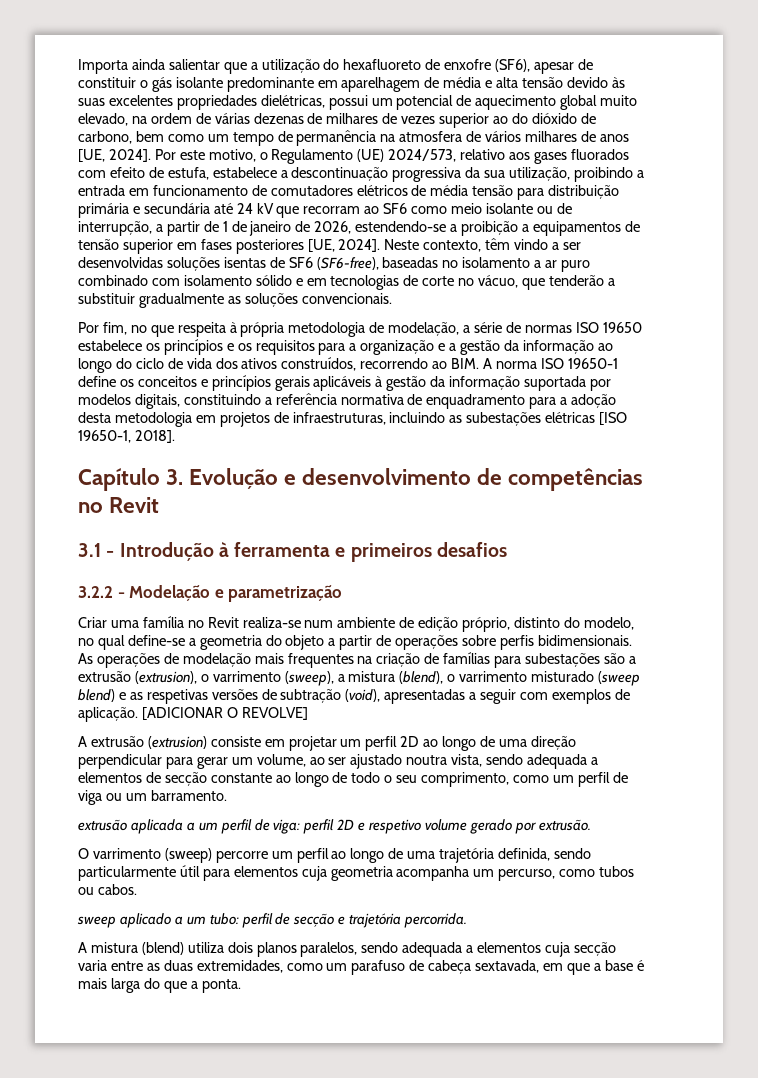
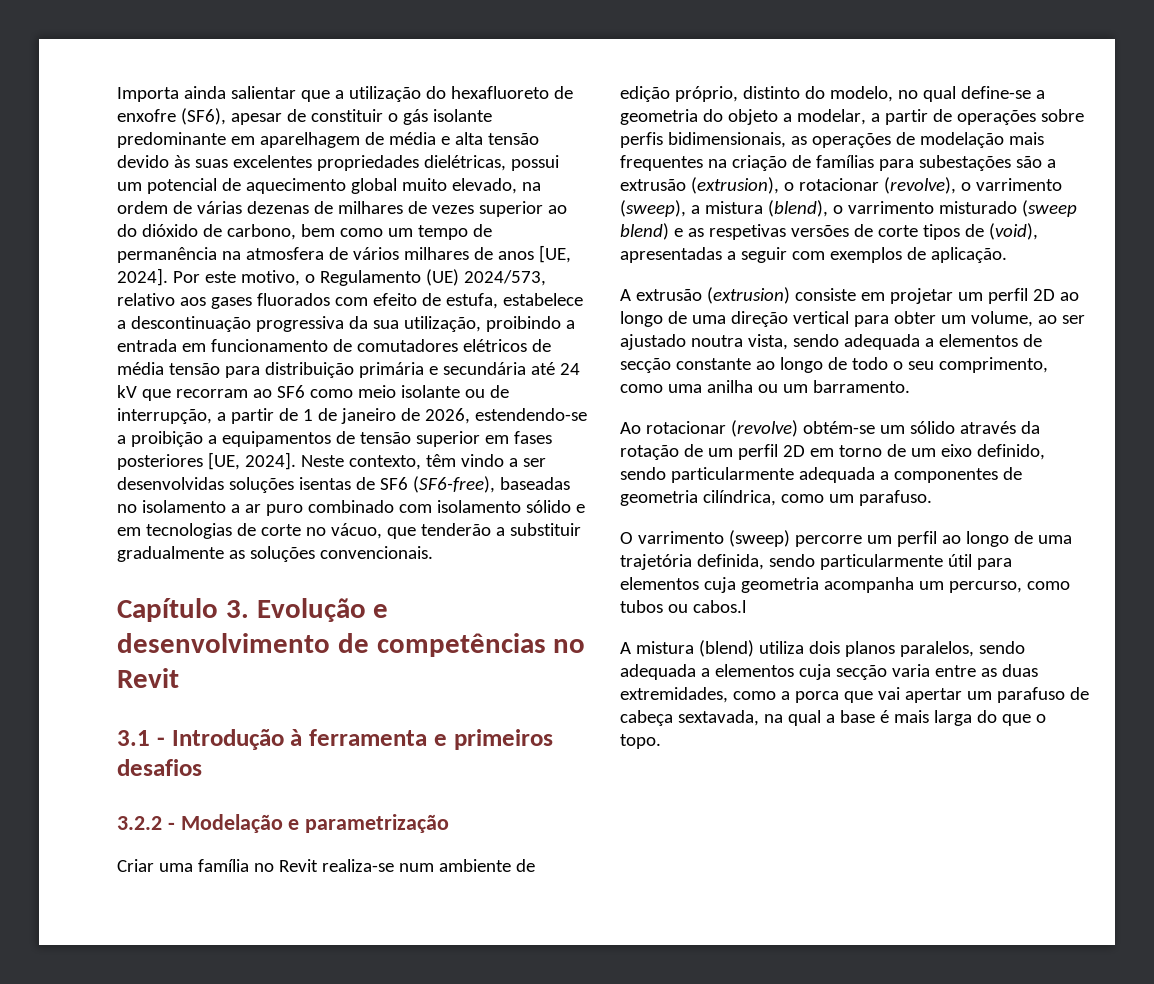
[78,322,642,337] [78,339,613,355] [78,357,618,373] [78,375,611,391] [78,393,617,409] [78,412,628,427] [78,430,175,443] // Por fim, no que respeita à própria metodologia de modelação, a série de normas ISO 19650 estabelece os princípios e os requisitos para a organização e a gestão da informação ao longo do ciclo de vida dos ativos construídos, recorrendo ao BIM. A norma ISO 19650-1 define os conceitos e princípios gerais aplicáveis à gestão da informação suportada por modelos digitais, constituindo a referência normativa de enquadramento para a adoção desta metodologia em projetos de infraestruturas, incluindo as subestações elétricas [ISO 19650-1, 2018]. -> (433, 552) none
(336, 642) none -> [796,109,880,125] modelar, a
[537,635,632,646] [78,653,93,664] bidimensionais. As -> [667,132,807,148] bidimensionais, as
(209, 678) none -> [798,177,971,194] rotacionar (revolve), o
[280,689,342,703] subtração -> [877,224,984,240] corte tipos de
[141,707,308,720] [ADICIONAR O REVOLVE] -> (1007, 255) none
[78,754,228,769] perpendicular para gerar -> [792,311,936,327] vertical para obter
[552,772,628,787] [78,790,102,805] um perfil de viga -> [667,380,753,393] uma anilha
[78,819,591,834] extrusão aplicada a um perfil de viga: perfil 2D e respetivo volume gerado por extrusão. -> [620,420,1040,437] [620,444,1045,460] [620,467,1022,483] [620,490,932,506] Ao rotacionar (revolve) obtém-se um sólido através da rotação de um perfil 2D em torno de um eixo definido, sendo particularmente adequada a componentes de geometria cilíndrica, como um parafuso.
[97,884,137,895] [77,913,468,928] cabos. // sweep aplicado a um tubo: perfil de secção e trajetória percorrida. -> [692,600,746,613] cabos.l
(323, 967) none -> [780,687,962,703] a porca que vai apertar
[543,963,590,975] em que -> [763,710,821,726] na qual
[190,979,241,993] a ponta. -> [1035,714,1046,723] [620,734,661,749] o topo.

